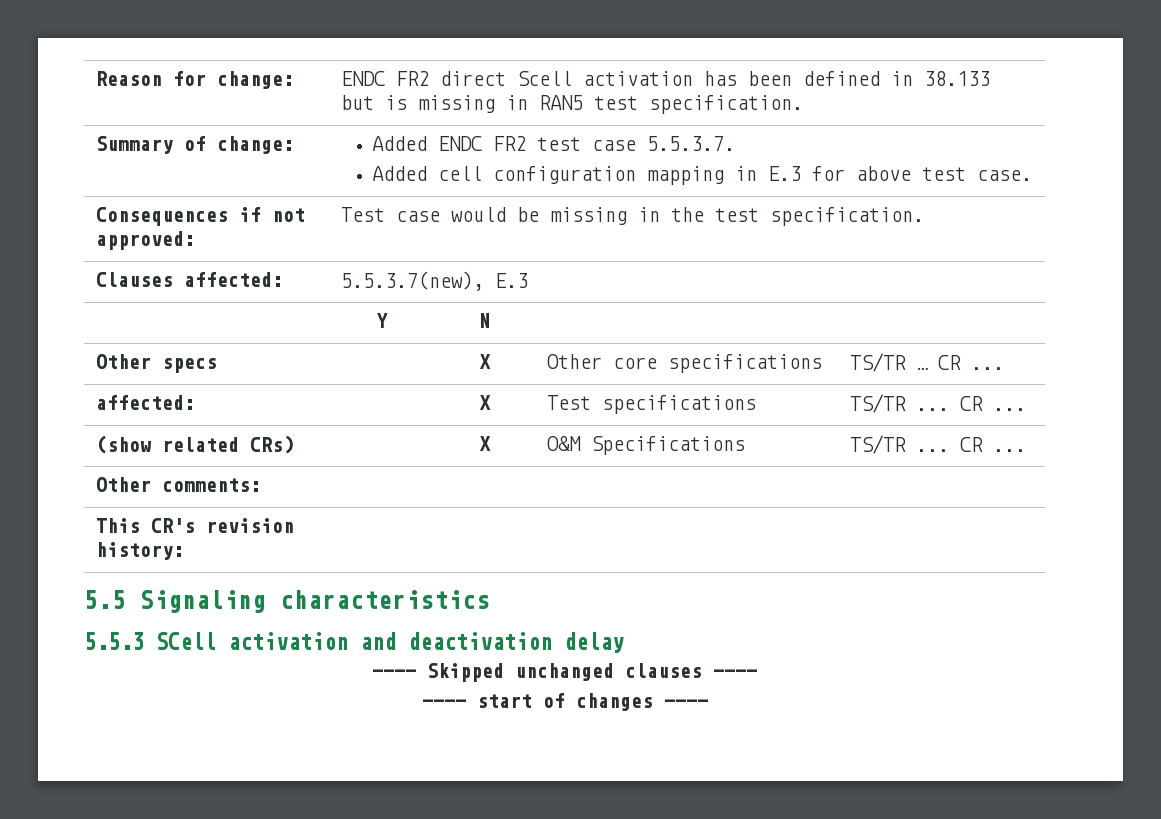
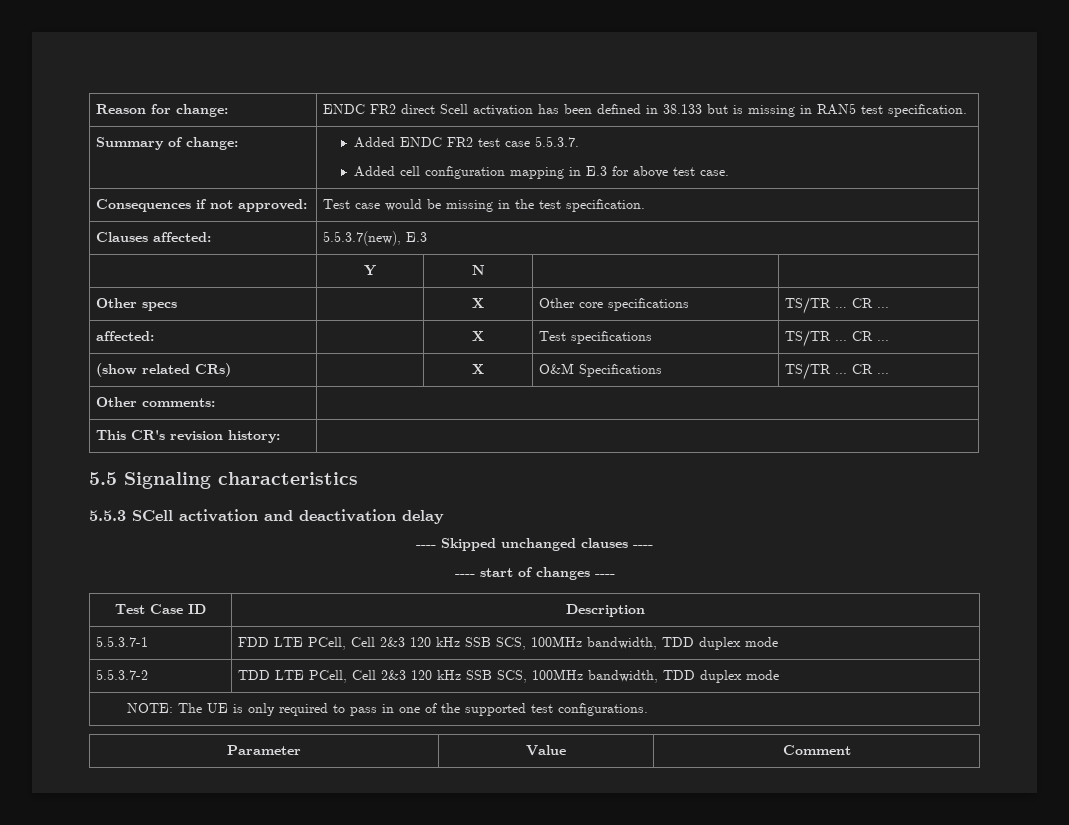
(708, 703) none -> [115,604,206,614] [566,604,645,617] [95,636,148,647] [237,636,778,650] [95,669,148,680] [237,669,779,683] [127,703,649,716] [227,745,301,755] [526,745,566,756] [782,745,851,755] // Test Case ID | Description // 5.5.3.7-1 | FDD LTE PCell, Cell 2&3 120 kHz SSB SCS, 100MHz bandwidth, TDD duplex mode // 5.5.3.7-2 | TDD LTE PCell, Cell 2&3 120 kHz SSB SCS, 100MHz bandwidth, TDD duplex mode // NOTE: The UE is only required to pass in one of the supported test configurations. // Parameter | Value | Comment

